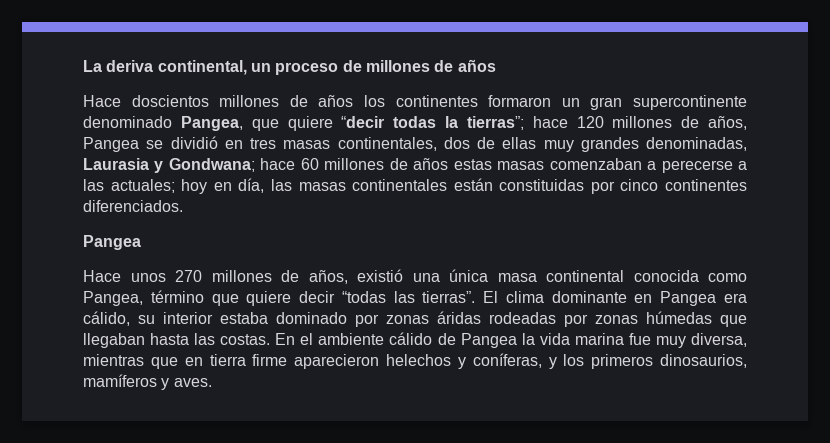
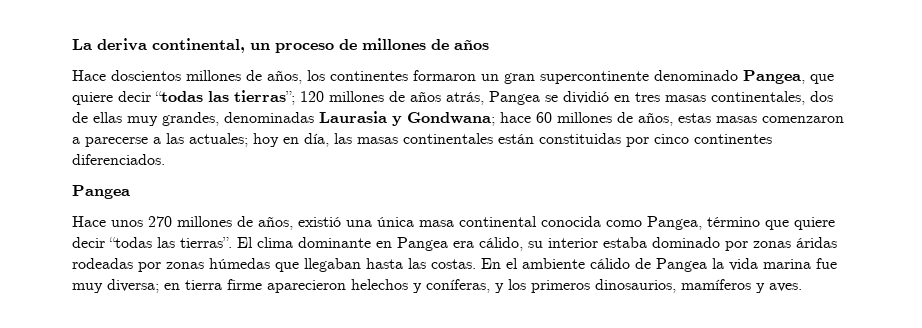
[318,95,354,107] años -> [267,70,302,84] años,
[341,116,568,130] “decir todas la tierras”; hace -> [118,90,295,105] decir “todas las tierras”;
[708,116,747,130] años, -> [410,91,484,105] años atrás,
[580,137,747,152] grandes denominadas, -> [162,112,314,126] grandes, denominadas
[413,158,449,170] años -> [638,112,673,126] años,
[549,158,733,173] comenzaban a perecerse -> [762,116,844,123] [72,137,148,147] comenzaron a parecerse
[691,333,748,347] [83,354,178,369] diversa, mientras que -> [107,279,159,293] diversa;

